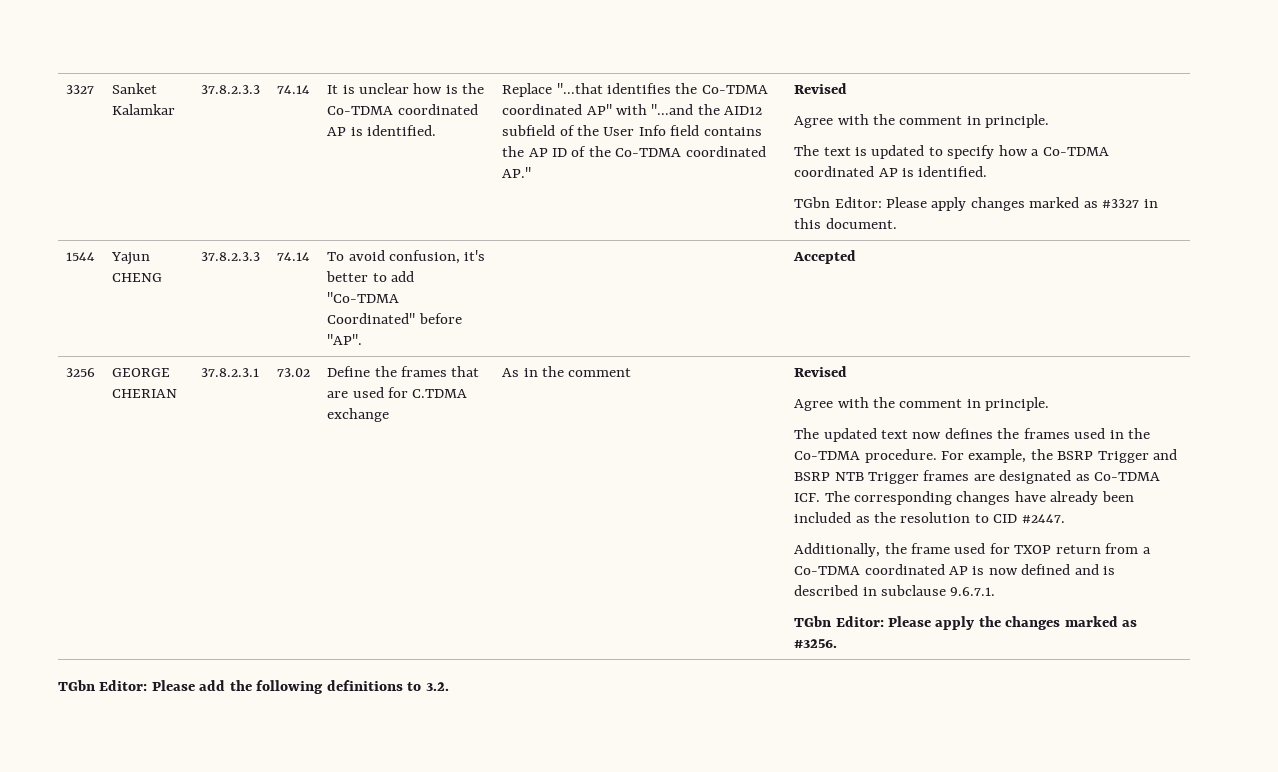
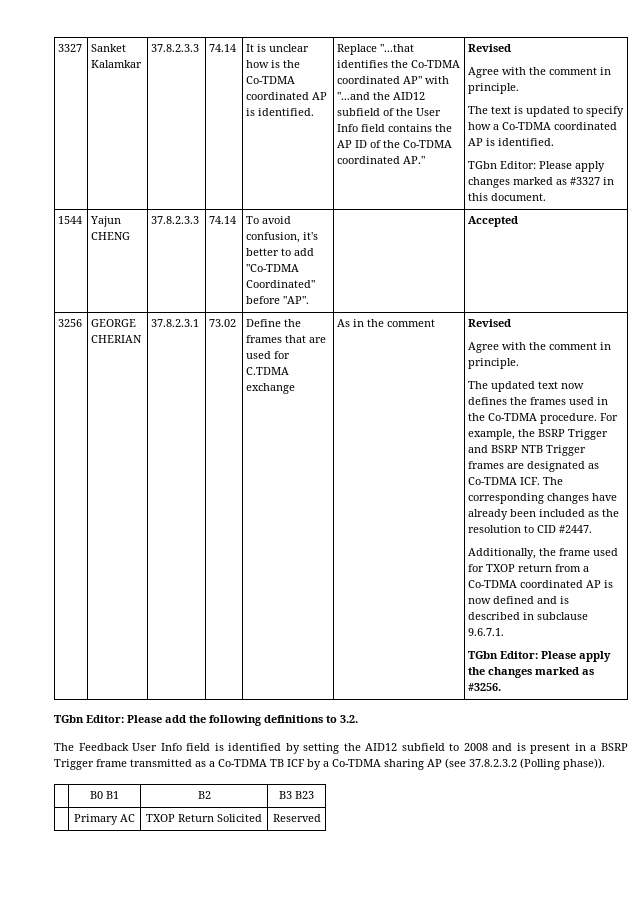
(449, 686) none -> [54,743,628,754] [54,758,605,770] [90,791,119,799] [197,791,211,799] [279,791,314,799] [74,814,135,825] [146,814,262,822] [272,814,321,822] // The Feedback User Info field is identified by setting the AID12 subfield to 2008 and is present in a BSRP Trigger frame transmitted as a Co-TDMA TB ICF by a Co-TDMA sharing AP (see 37.8.2.3.2 (Polling phase)). // | B0 B1 | B2 | B3 B23 // | Primary AC | TXOP Return Solicited | Reserved

